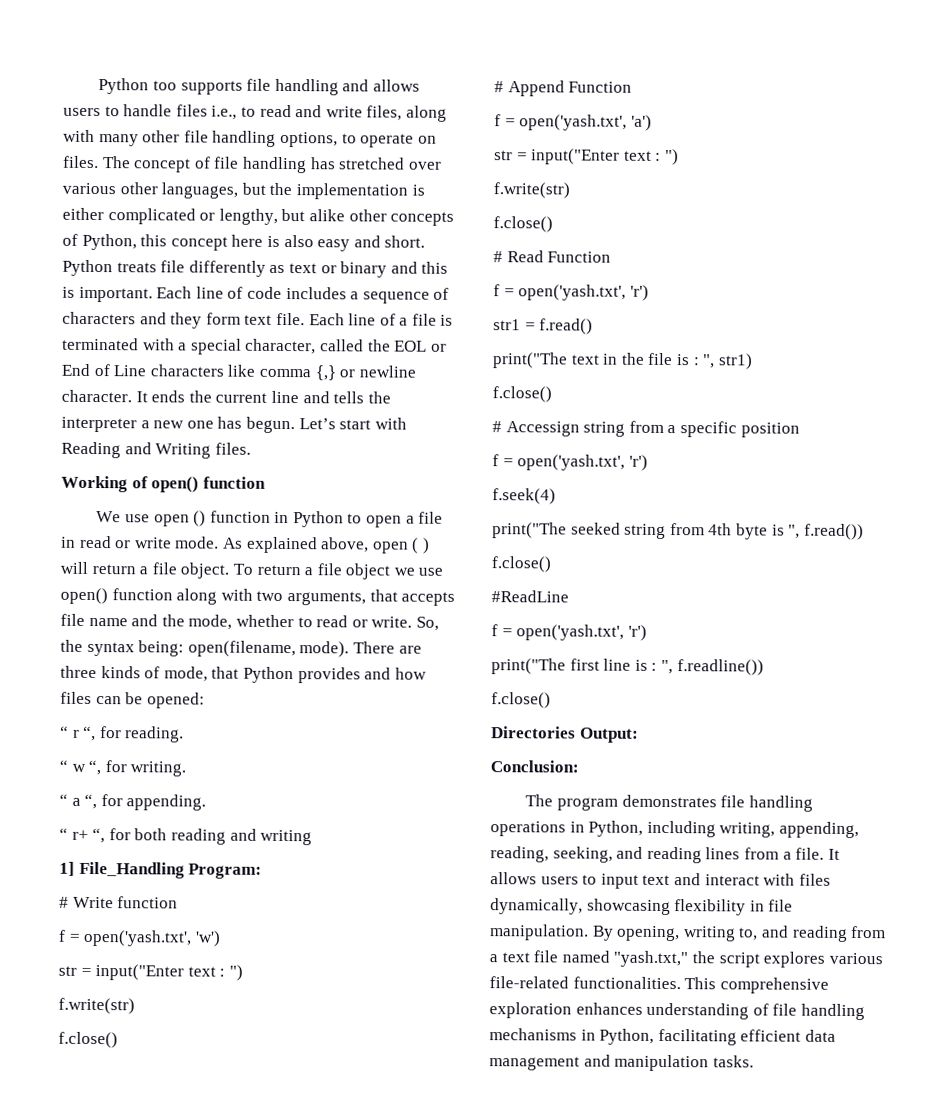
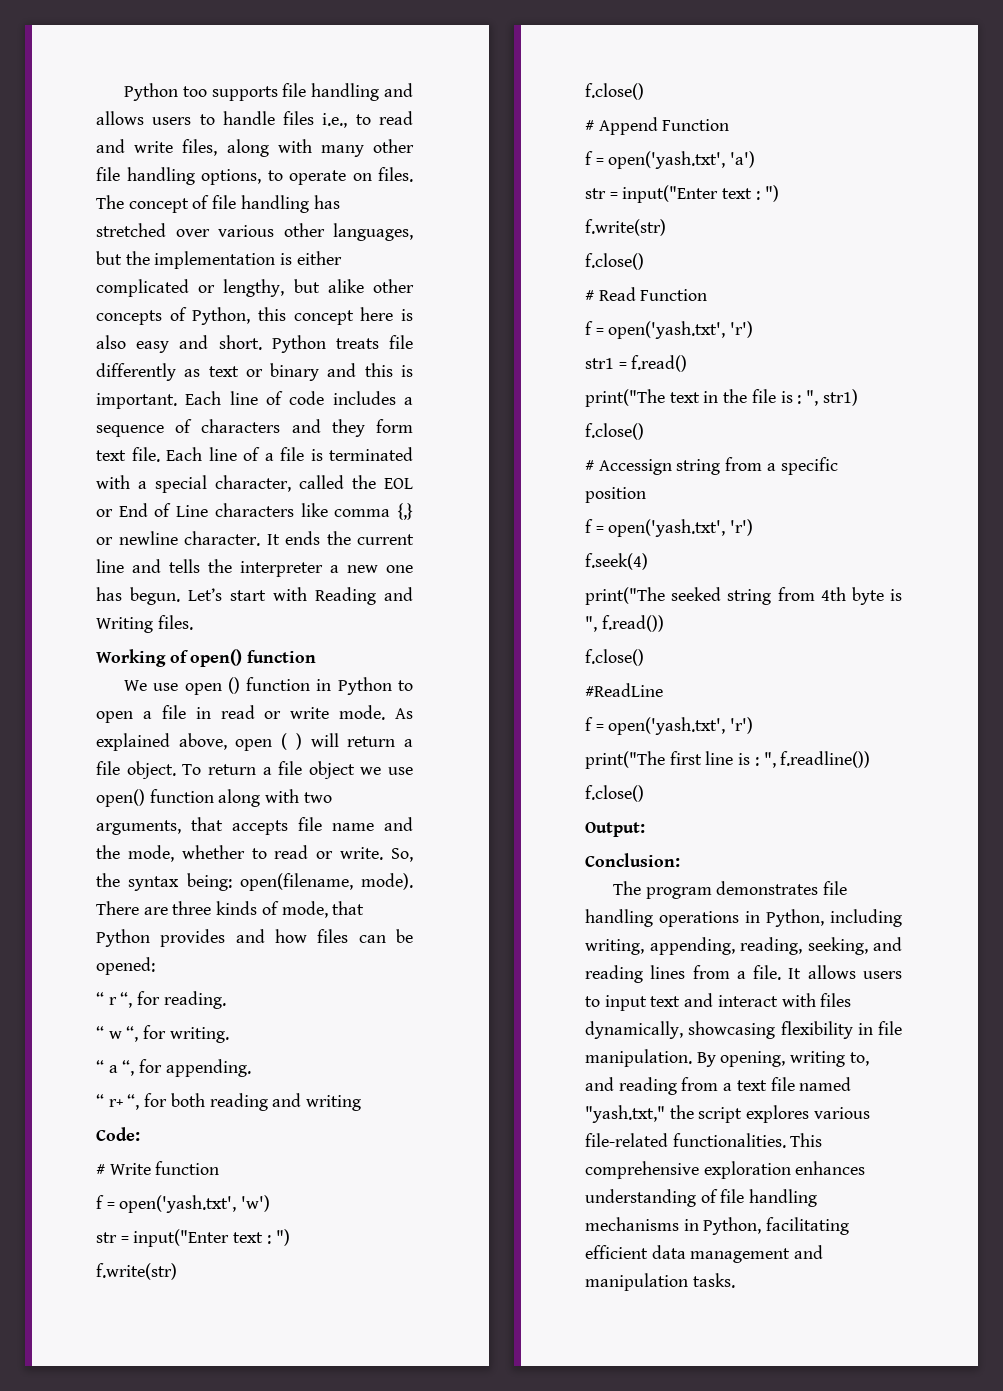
[59,861,263,879] 1] File_Handling Program: -> [96,1127,140,1141] Code:
[491,726,576,739] Directories -> (644, 793) none

